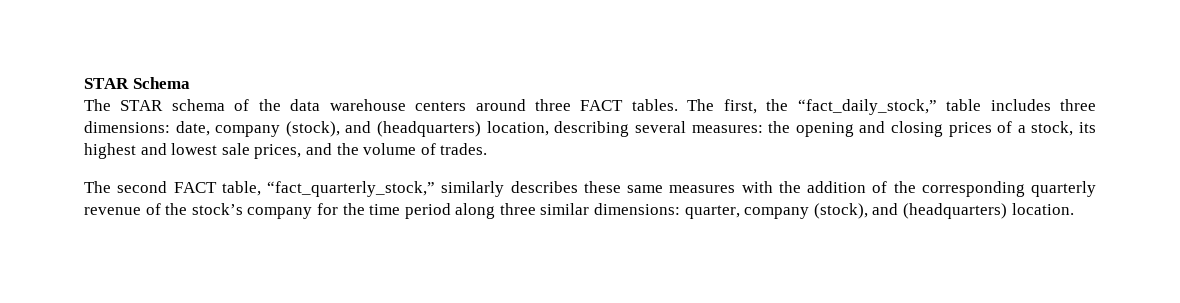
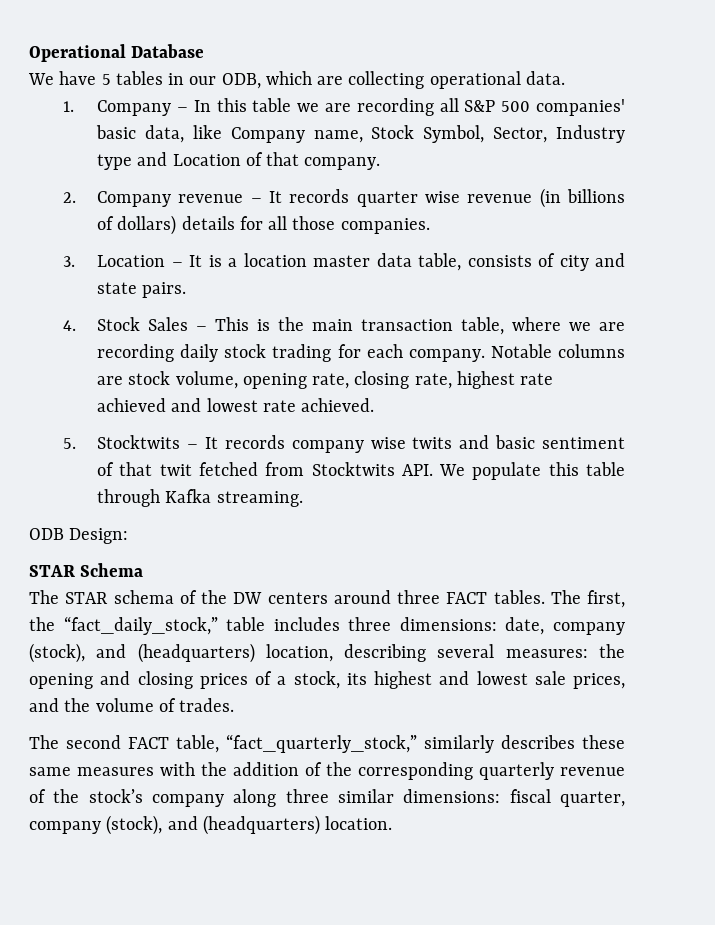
(84, 83) none -> [29,44,205,62] [28,71,565,89] [63,98,626,116] [96,125,626,143] [97,152,381,170] [63,188,626,208] [97,215,430,235] [63,253,626,271] [97,282,187,298] [63,317,625,335] [97,344,626,362] [97,371,554,389] [97,398,375,412] [63,435,626,453] [97,462,625,480] [97,489,303,507] [29,528,129,544] Operational Database // We have 5 tables in our ODB, which are collecting operational data. // 1. Company – In this table we are recording all S&P 500 companies' basic data, like Company name, Stock Symbol, Sector, Industry type and Location of that company. // 2. Company revenue – It records quarter wise revenue (in billions of dollars) details for all those companies. // 3. Location – It is a location master data table, consists of city and state pairs. // 4. Stock Sales – This is the main transaction table, where we are recording daily stock trading for each company. Notable columns are stock volume, opening rate, closing rate, highest rate achieved and lowest rate achieved. // 5. Stocktwits – It records company wise twits and basic sentiment of that twit fetched from Stocktwits API. We populate this table through Kafka streaming. // ODB Design: //
[290,99,406,111] data warehouse -> [233,592,263,604] DW
[316,203,451,219] for the time period -> (224, 800) none
(681, 209) none -> [509,789,551,803] fiscal

